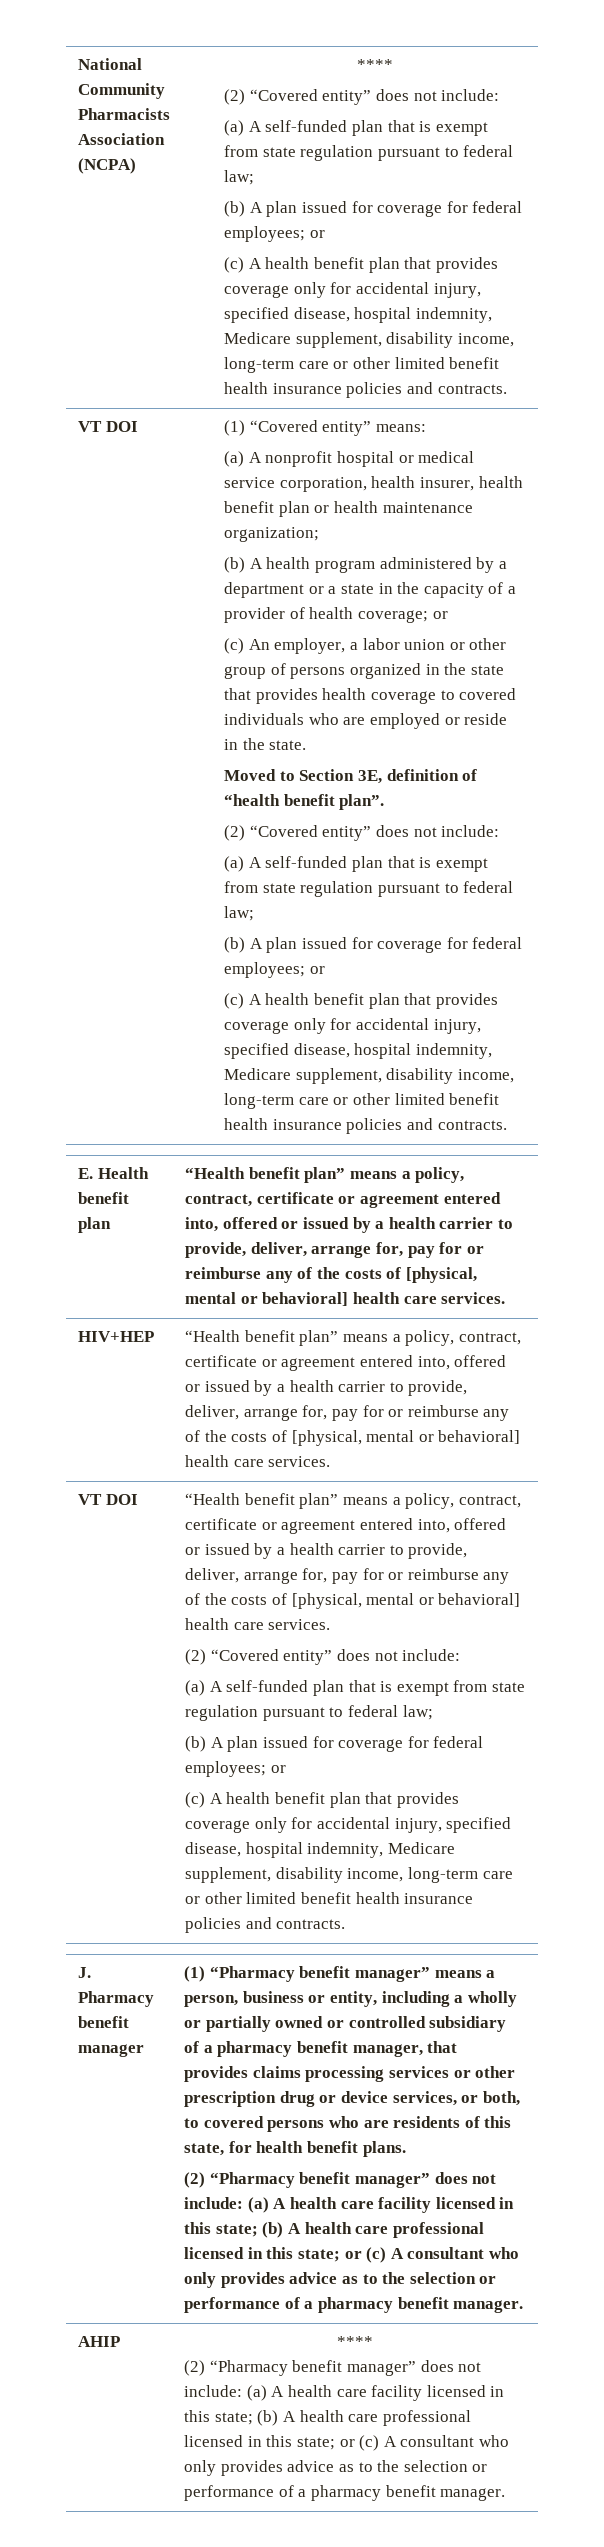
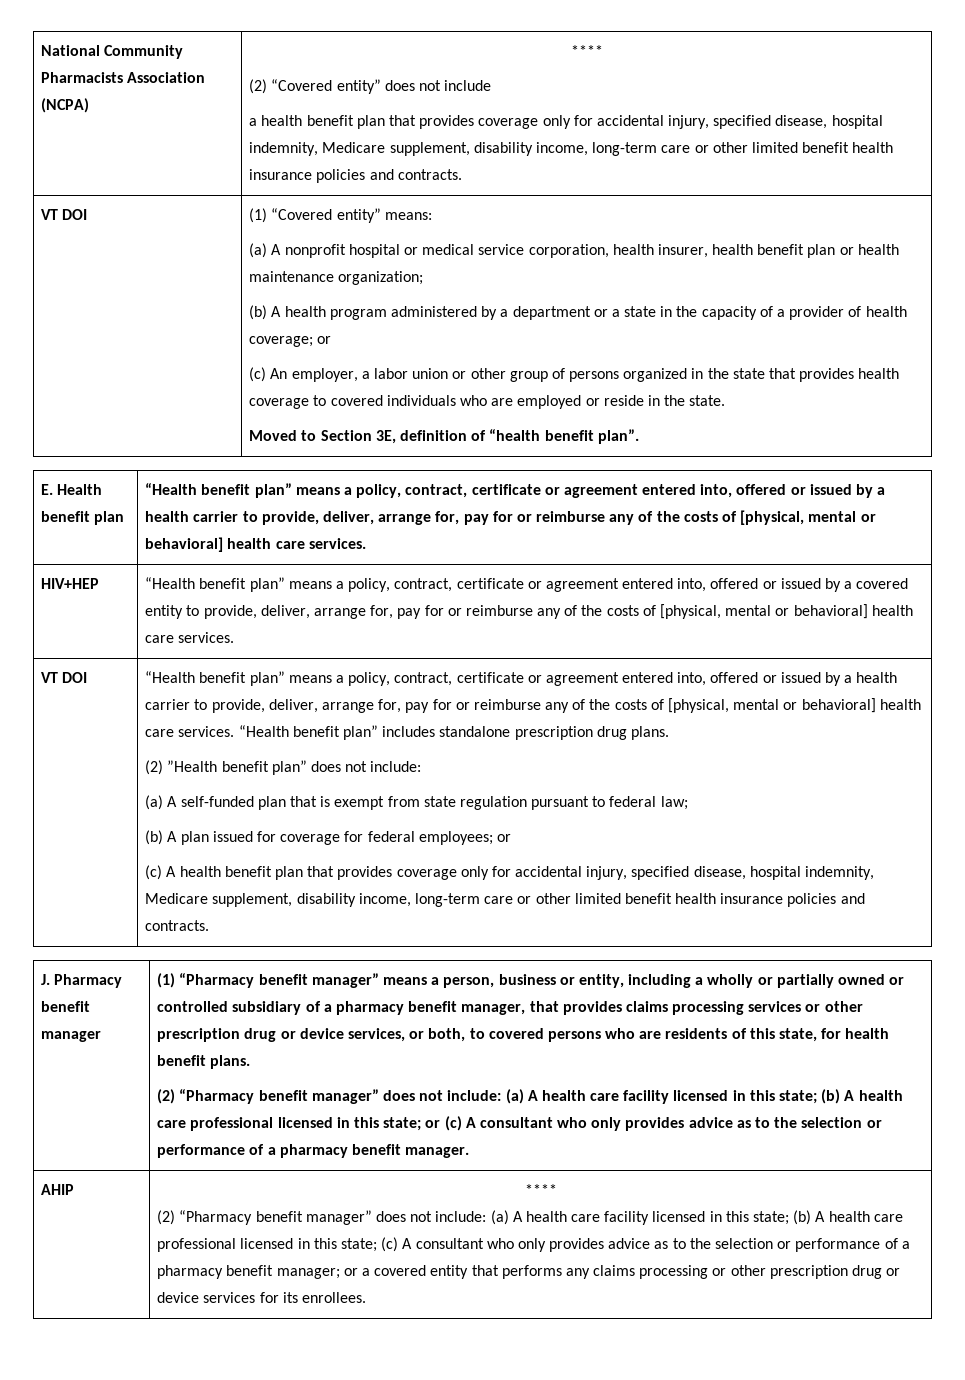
[441,89,500,101] [224,120,488,136] [224,145,514,161] [224,170,255,185] [224,201,523,217] [224,226,325,242] [224,257,262,273] include: // (a) A self-funded plan that is exempt from state regulation pursuant to federal law; // (b) A plan issued for coverage for federal employees; or // (c) A -> [444,80,492,91] [249,118,258,126] include // a
[224,825,500,841] [224,856,488,872] [224,881,514,897] [224,906,255,921] [224,937,523,953] [224,962,325,978] [224,993,498,1009] [224,1018,481,1034] [224,1043,493,1059] [224,1068,515,1084] [224,1093,500,1109] [224,1118,507,1134] // (2) “Covered entity” does not include: // (a) A self-funded plan that is exempt from state regulation pursuant to federal law; // (b) A plan issued for coverage for federal employees; or // (c) A health benefit plan that provides coverage only for accidental injury, specified disease, hospital indemnity, Medicare supplement, disability income, long-term care or other limited benefit health insurance policies and contracts. -> (639, 436) none
[289,1380,386,1392] health carrier -> [856,578,909,589] [145,605,184,619] covered entity
[185,1649,333,1665] // (2) “Covered entity” -> [238,725,669,740] [145,760,307,775] “Health benefit plan” includes standalone prescription drug plans. // (2) ”Health benefit plan”
[339,2439,355,2447] or -> (377, 1245) none
[440,2488,506,2501] manager. -> [276,1265,901,1279] [157,1292,366,1303] manager; or a covered entity that performs any claims processing or other prescription drug or device services for its enrollees.

